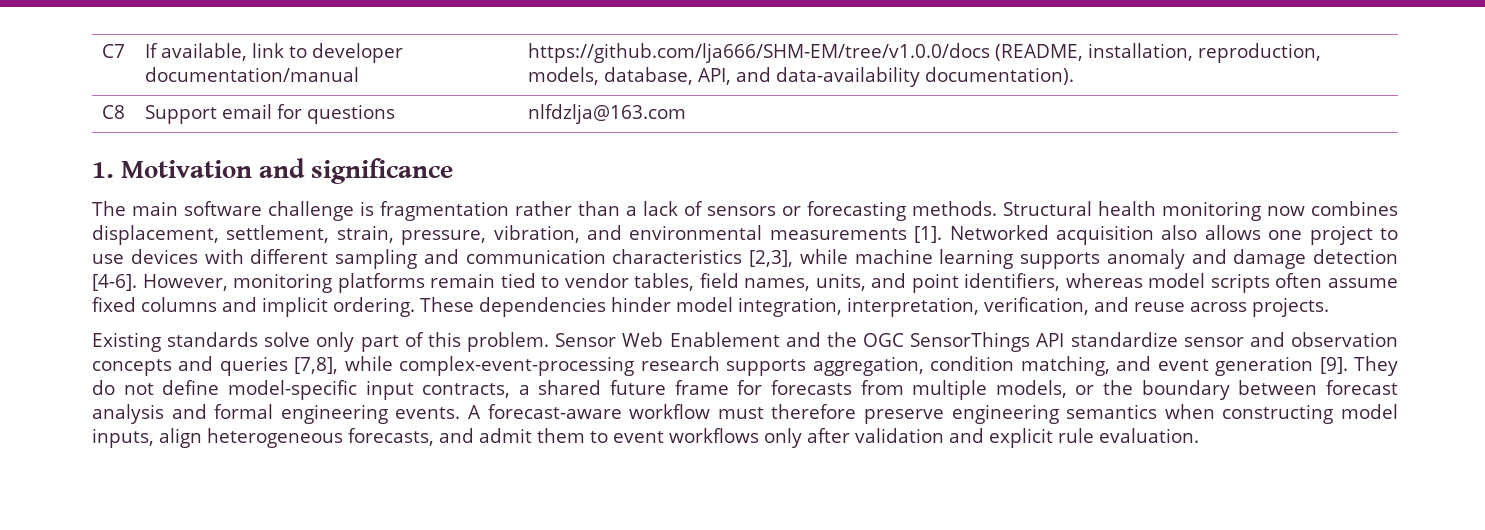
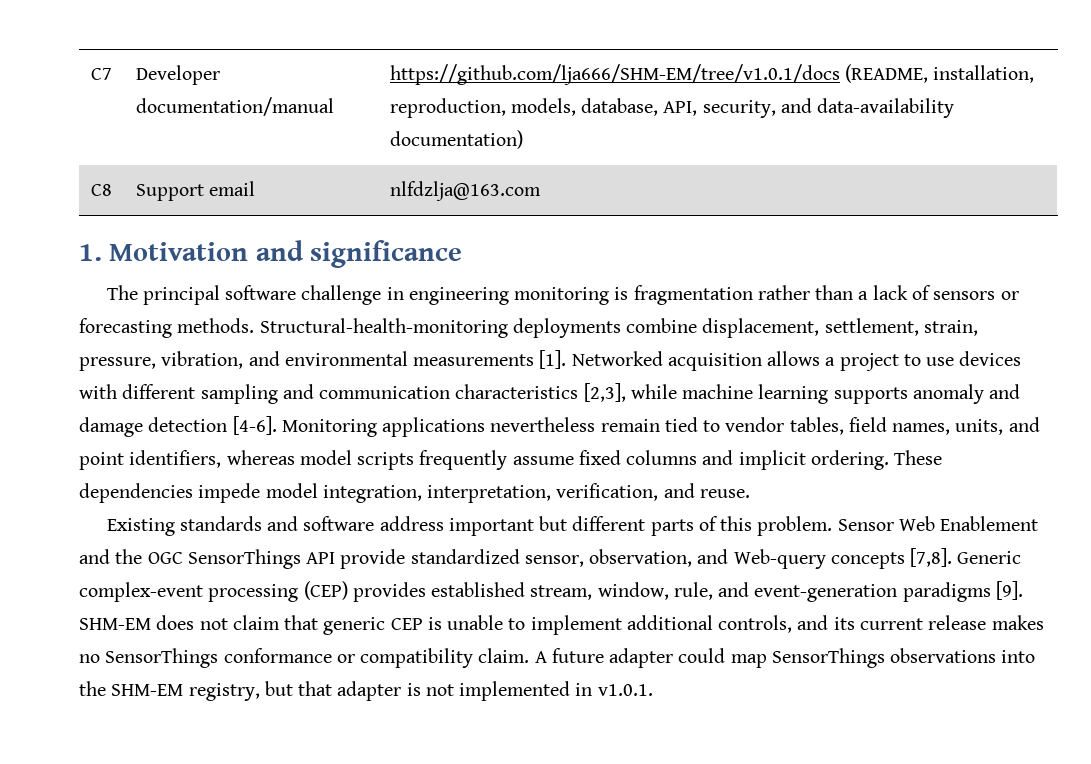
[144,43,403,63] If available, link to developer -> [135,65,220,85] Developer
[527,43,990,63] https://github.com/lja666/SHM-EM/tree/v1.0.0/docs -> [389,64,840,85] https://github.com/lja666/SHM-EM/tree/v1.0.1/docs
(731, 76) none -> [702,100,776,118] security,
[924,67,1074,85] documentation). -> [389,130,523,149] documentation)
[276,104,395,124] for questions -> (255, 188) none
[132,201,178,216] main -> [142,285,220,305] principal
(354, 211) none -> [386,287,610,305] in engineering monitoring
[1003,201,1398,221] Structural health monitoring now combines -> [259,318,698,338] Structural-health-monitoring deployments combine
[1161,225,1303,240] also allows one -> [767,351,836,366] allows a
[142,273,425,293] However, monitoring platforms -> [281,417,596,437] Monitoring applications nevertheless
[1275,273,1323,288] often -> [419,450,508,470] frequently
[611,297,671,312] hinder -> [198,483,261,503] impede
[1134,297,1329,317] reuse across projects. -> [699,489,750,498] reuse.
[264,332,399,352] solve only part -> [267,516,694,536] and software address important but different parts
[1070,332,1398,347] [92,356,1399,376] [92,380,1398,400] [92,404,1398,424] [92,428,1199,448] standardize sensor and observation concepts and queries [7,8], while complex-event-processing research supports aggregation, condition matching, and event generation [9]. They do not define model-specific input contracts, a shared future frame for forecasts from multiple models, or the boundary between forecast analysis and formal engineering events. A forecast-aware workflow must therefore preserve engineering semantics when constructing model inputs, align heterogeneous forecasts, and admit them to event workflows only after validation and explicit rule evaluation. -> [340,548,1022,569] [79,581,1023,602] [79,615,1044,635] [79,648,1036,668] [79,681,653,701] provide standardized sensor, observation, and Web-query concepts [7,8]. Generic complex-event processing (CEP) provides established stream, window, rule, and event-generation paradigms [9]. SHM-EM does not claim that generic CEP is unable to implement additional controls, and its current release makes no SensorThings conformance or compatibility claim. A future adapter could map SensorThings observations into the SHM-EM registry, but that adapter is not implemented in v1.0.1.

